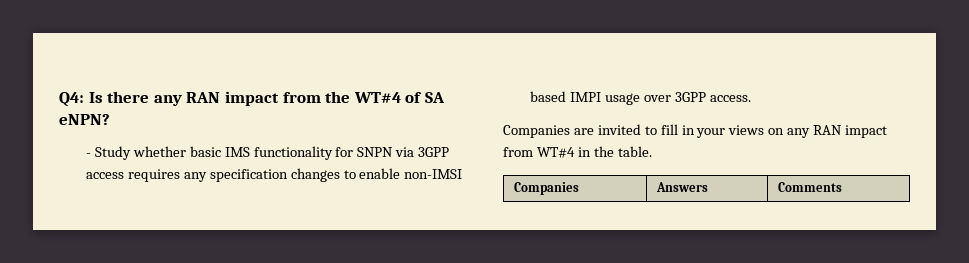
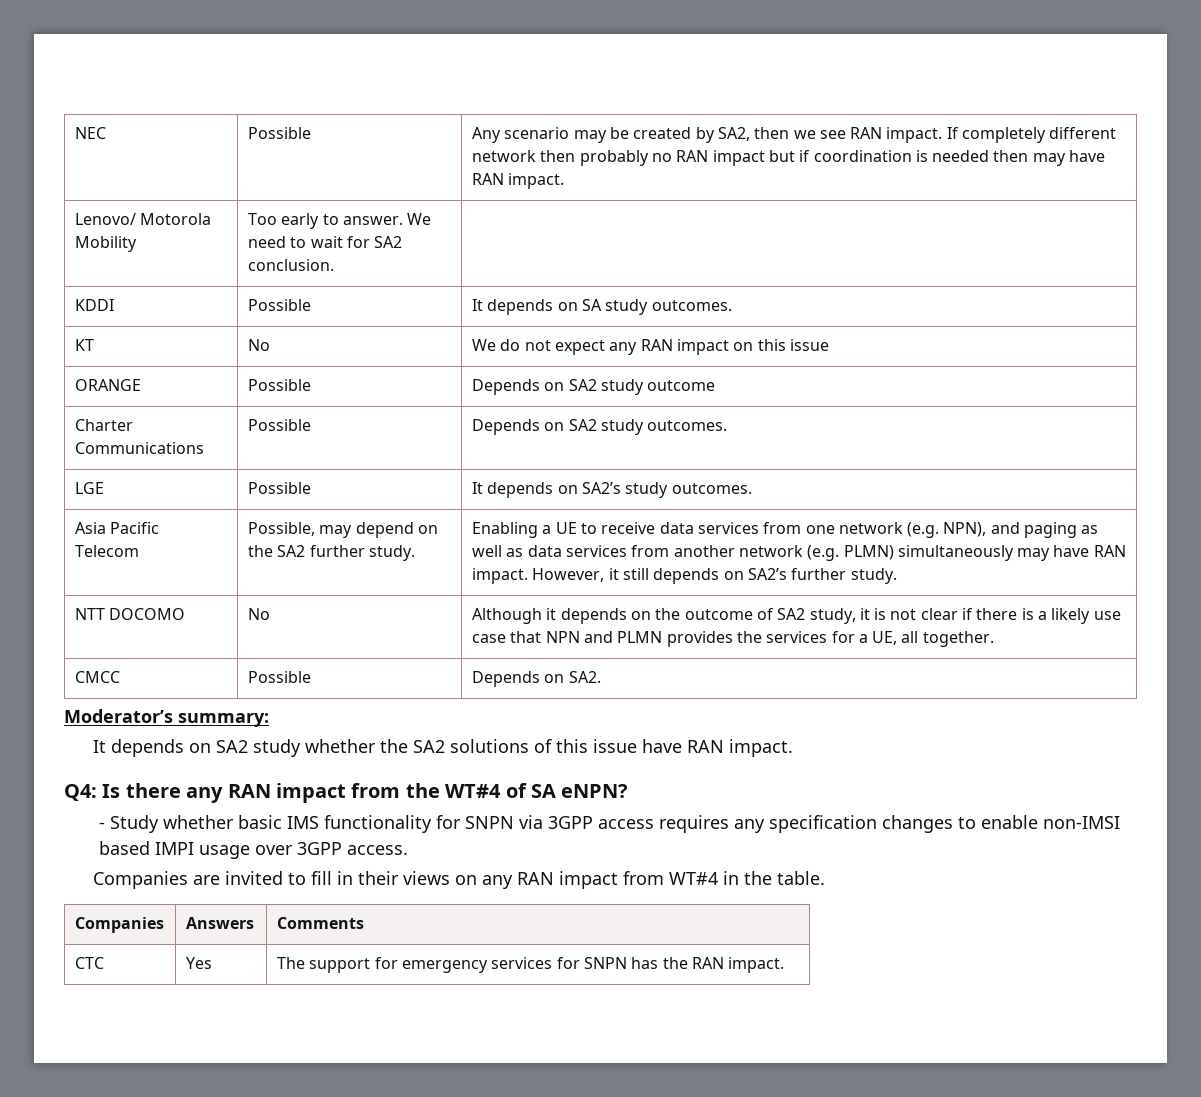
(59, 99) none -> [74,127,106,139] [247,127,311,139] [471,127,1117,143] [471,150,1106,166] [471,173,565,189] [74,213,212,225] [74,236,137,252] [247,213,432,229] [247,236,403,248] [247,259,334,271] [74,299,114,311] [247,299,311,311] [471,299,732,315] [74,339,94,351] [247,339,270,351] [471,339,829,355] [74,379,141,391] [247,379,311,391] [471,379,716,395] [74,419,133,431] [74,442,204,454] [247,419,311,431] [471,419,728,435] [74,482,104,494] [247,482,311,494] [471,482,752,498] [74,522,160,534] [74,545,139,557] [247,522,438,538] [247,545,415,561] [471,522,1099,538] [471,545,1126,561] [471,568,897,584] [74,608,186,620] [247,608,270,620] [471,608,1121,624] [471,631,994,647] [74,671,120,683] [247,671,311,683] [471,671,601,687] [64,709,269,727] [93,739,794,757] NEC | Possible | Any scenario may be created by SA2, then we see RAN impact. If completely different network then probably no RAN impact but if coordination is needed then may have RAN impact. // Lenovo/ Motorola Mobility | Too early to answer. We need to wait for SA2 conclusion. | // KDDI | Possible | It depends on SA study outcomes. // KT | No | We do not expect any RAN impact on this issue // ORANGE | Possible | Depends on SA2 study outcome // Charter Communications | Possible | Depends on SA2 study outcomes. // LGE | Possible | It depends on SA2’s study outcomes. // Asia Pacific Telecom | Possible, may depend on the SA2 further study. | Enabling a UE to receive data services from one network (e.g. NPN), and paging as well as data services from another network (e.g. PLMN) simultaneously may have RAN impact. However, it still depends on SA2’s further study. // NTT DOCOMO | No | Although it depends on the outcome of SA2 study, it is not clear if there is a likely use case that NPN and PLMN provides the services for a UE, all together. // CMCC | Possible | Depends on SA2. // Moderator’s summary: // It depends on SA2 study whether the SA2 solutions of this issue have RAN impact. //
[696,128,726,138] your -> [358,871,400,885] their
(842, 187) none -> [74,957,104,969] [185,957,212,969] [276,957,785,973] // CTC | Yes | The support for emergency services for SNPN has the RAN impact.

